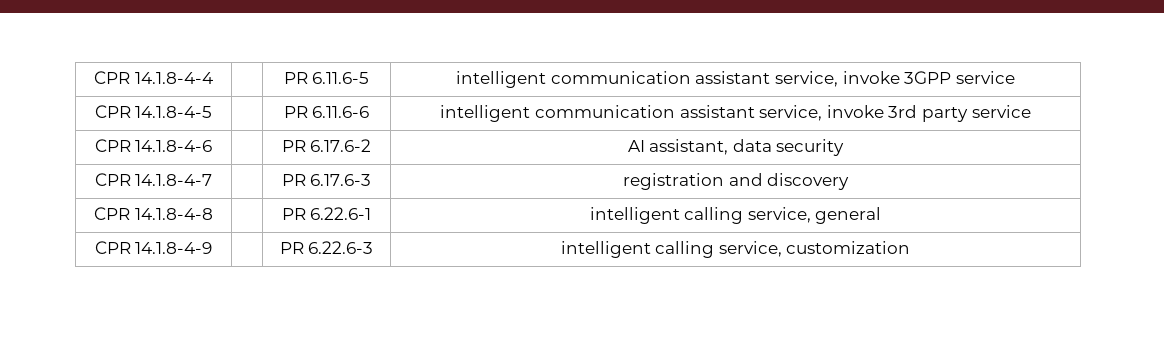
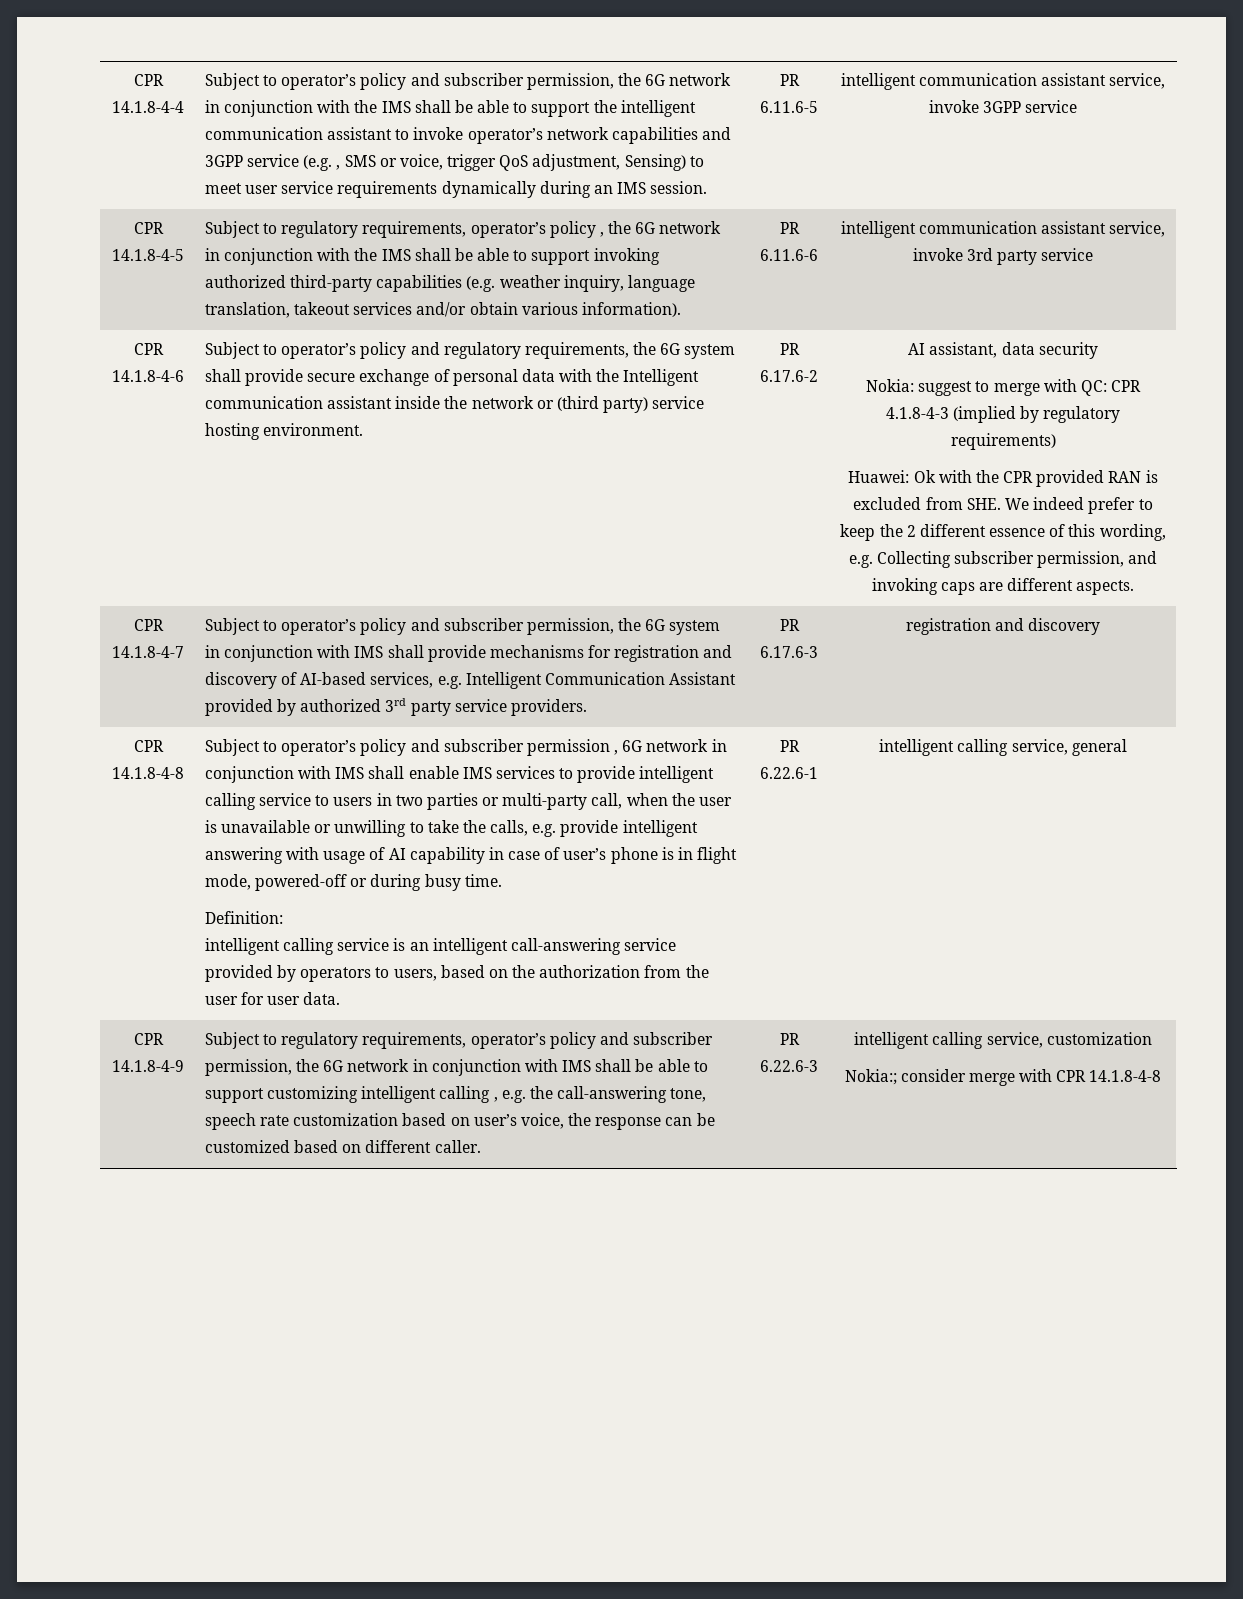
(213, 78) none -> [204,73,732,90] [204,100,696,117] [204,127,732,144] [204,154,704,171] [204,181,708,198] Subject to operator’s policy and subscriber permission, the 6G network in conjunction with the IMS shall be able to support the intelligent communication assistant to invoke operator’s network capabilities and 3GPP service (e.g. , SMS or voice, trigger QoS adjustment, Sensing) to meet user service requirements dynamically during an IMS session.
(213, 112) none -> [204,221,722,238] [204,248,660,265] [204,275,695,292] [204,302,681,318] Subject to regulatory requirements, operator’s policy , the 6G network in conjunction with the IMS shall be able to support invoking authorized third-party capabilities (e.g. weather inquiry, language translation, takeout services and/or obtain various information).
(213, 146) none -> [204,342,736,359] [204,369,700,386] [204,396,705,413] [204,423,363,440] Subject to operator’s policy and regulatory requirements, the 6G system shall provide secure exchange of personal data with the Intelligent communication assistant inside the network or (third party) service hosting environment.
[94,173,213,186] // CPR 14.1.8-4-7 | -> [865,379,1142,396] [885,406,1121,423] [950,433,1056,450] [848,470,1158,487] [853,497,1153,514] [840,524,1166,541] [848,551,1158,568] [871,578,1135,595] [133,619,164,631] [112,646,184,658] [204,618,721,635] [204,645,733,662] [204,672,737,689] [204,698,587,716] // Nokia: suggest to merge with QC: CPR 4.1.8-4-3 (implied by regulatory requirements) // Huawei: Ok with the CPR provided RAN is excluded from SHE. We indeed prefer to keep the 2 different essence of this wording, e.g. Collecting subscriber permission, and invoking caps are different aspects. // CPR 14.1.8-4-7 | Subject to operator’s policy and subscriber permission, the 6G system in conjunction with IMS shall provide mechanisms for registration and discovery of AI-based services, e.g. Intelligent Communication Assistant provided by authorized 3rd party service providers.
(213, 214) none -> [204,739,727,756] [204,766,715,783] [204,793,732,810] [204,820,698,837] [204,847,738,864] [204,874,502,891] [204,911,283,924] [204,938,677,955] [204,965,709,982] [204,992,341,1005] Subject to operator’s policy and subscriber permission , 6G network in conjunction with IMS shall enable IMS services to provide intelligent calling service to users in two parties or multi-party call, when the user is unavailable or unwilling to take the calls, e.g. provide intelligent answering with usage of AI capability in case of user’s phone is in flight mode, powered-off or during busy time. // Definition: // intelligent calling service is an intelligent call-answering service provided by operators to users, based on the authorization from the user for user data.
(213, 248) none -> [204,1032,714,1049] [204,1059,708,1076] [204,1086,707,1103] [204,1113,715,1130] [204,1140,481,1153] Subject to regulatory requirements, operator’s policy and subscriber permission, the 6G network in conjunction with IMS shall be able to support customizing intelligent calling , e.g. the call-answering tone, speech rate customization based on user’s voice, the response can be customized based on different caller.
(911, 247) none -> [844,1069,1162,1086] // Nokia:; consider merge with CPR 14.1.8-4-8

